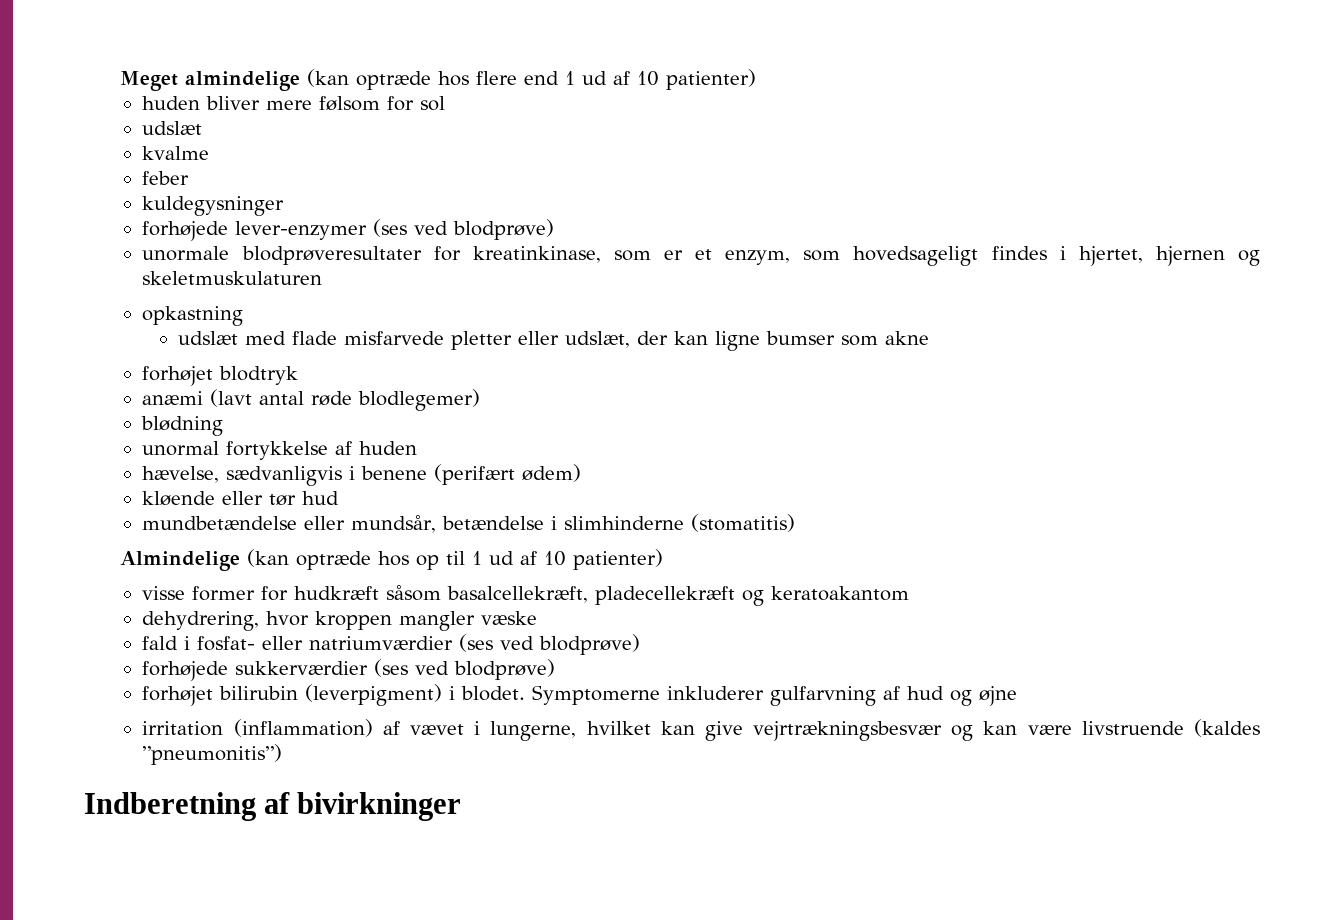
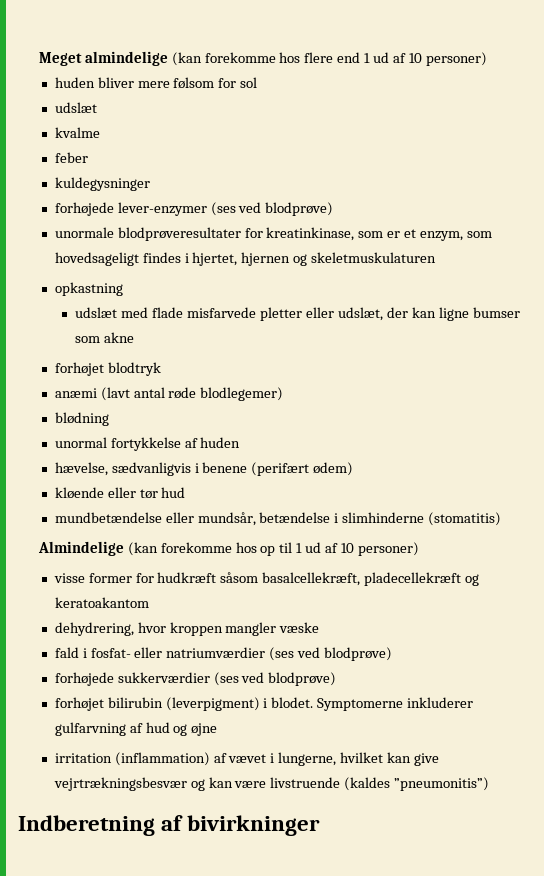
[355,71,431,90] optræde -> [204,52,276,63] forekomme
[665,69,756,90] patienter) -> [425,52,487,66] personer)
[295,551,371,570] optræde -> [160,542,232,553] forekomme
[572,549,663,570] patienter) -> [357,542,419,556] personer)

